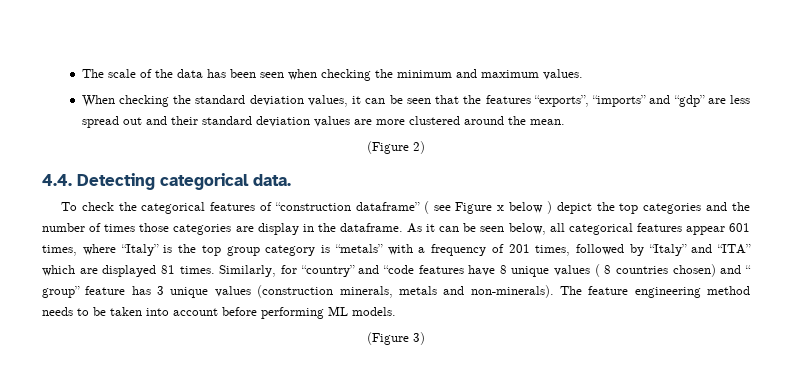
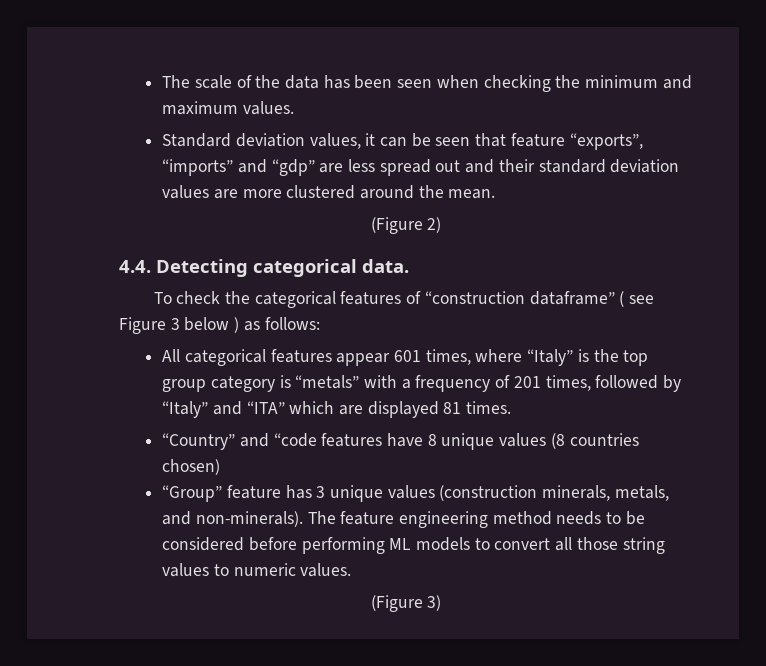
[81,95,246,107] When checking the standard -> [162,133,232,147] Standard
[463,95,531,104] the features -> [510,133,565,147] feature
[497,205,505,211] x -> [170,318,180,330] 3
[556,202,751,214] [42,223,565,235] depict the top categories and the number of times those categories are display in the dataframe. As it can be seen below, all -> [243,317,320,331] [162,349,181,362] as follows: // All
[219,265,355,277] Similarly, for “country” -> [162,433,236,450] // “Country”
[594,264,612,277] ( 8 -> [550,433,565,449] (8
[720,265,751,274] [42,286,80,298] and “ group” -> [162,485,223,502] // “Group”
[398,286,437,295] metals -> [614,485,669,501] metals,
[110,306,396,319] taken into account before performing ML models. -> [162,537,665,554] [162,563,352,577] considered before performing ML models to convert all those string values to numeric values.

